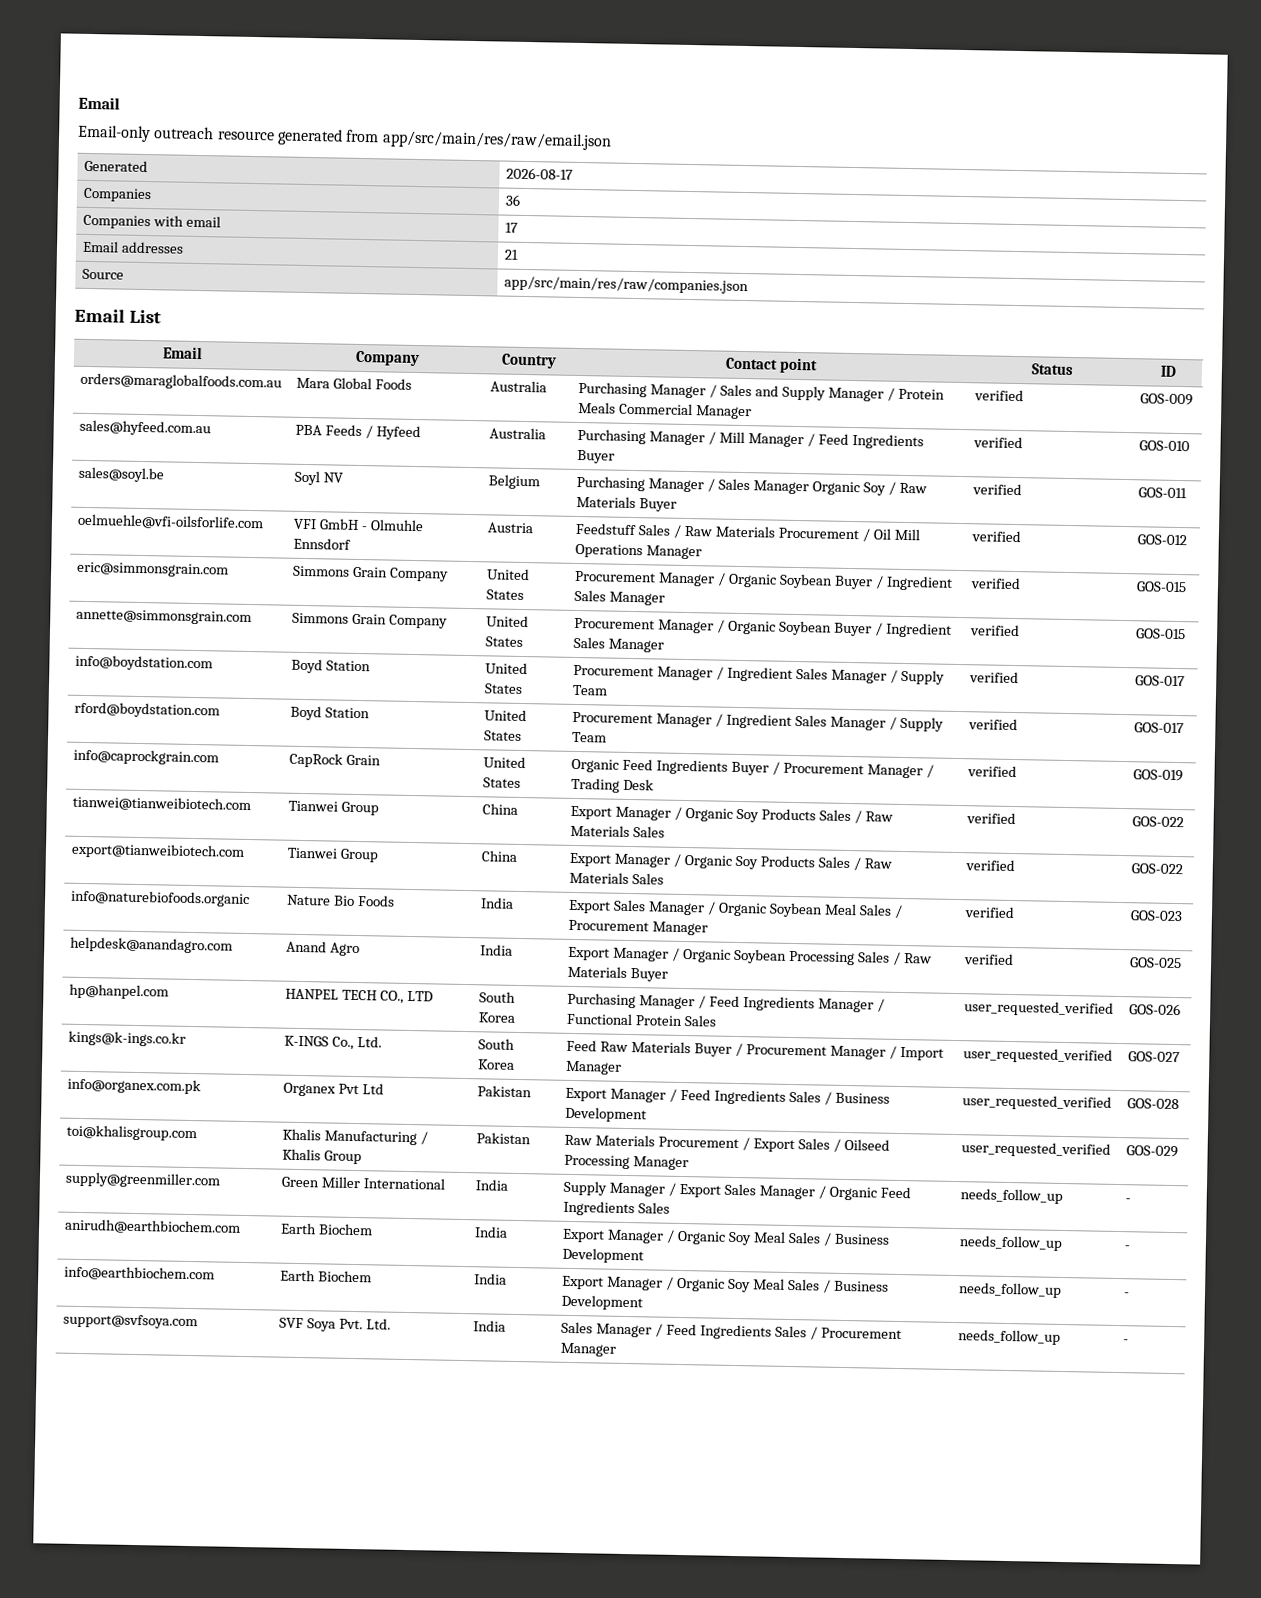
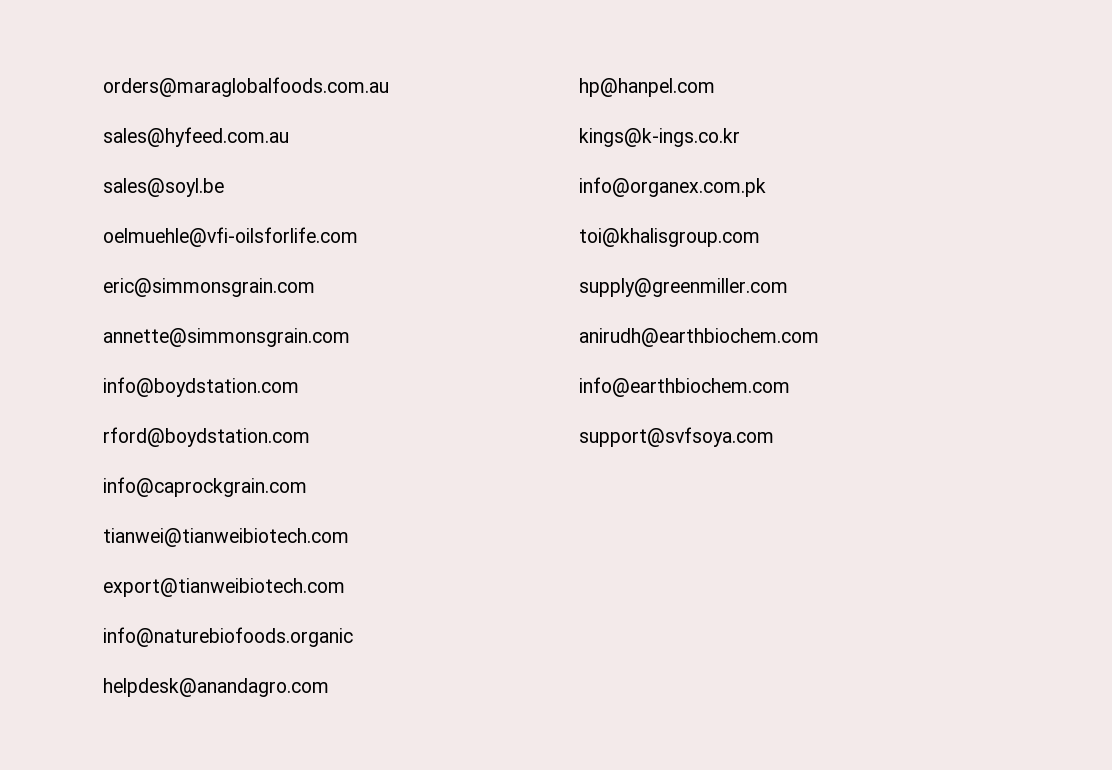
[78,96,120,110] [77,124,612,151] [84,159,149,173] [506,167,574,180] [83,187,153,203] [505,194,522,206] [83,214,222,230] [505,222,519,233] [82,240,185,254] [504,249,520,260] [82,268,125,280] [504,275,750,295] [74,308,161,324] [162,346,203,360] [355,350,420,367] [500,353,557,369] [725,357,818,374] [1030,363,1074,376] [1160,365,1177,377] [80,372,283,391] [296,377,413,390] [490,380,548,393] [578,381,945,402] [578,401,753,420] [974,389,1025,402] [1140,393,1194,406] [79,419,212,437] [295,424,422,441] [489,427,547,440] [577,428,924,450] [577,449,616,464] [973,436,1024,449] [1139,440,1191,452] [78,466,165,483] [294,470,344,486] [488,474,541,490] [576,475,927,496] [576,495,678,512] [972,483,1023,496] [1138,487,1188,499] [77,513,265,531] [293,518,425,532] [293,537,352,550] [487,522,535,534] [575,522,920,542] [575,543,703,560] [971,530,1022,543] [1137,534,1188,546] [77,561,230,578] [293,565,450,582] [487,568,531,581] [486,589,525,601] [574,570,953,591] [574,589,666,606] [970,577,1022,590] [1136,581,1188,593] [76,608,253,626] [292,612,449,629] [486,615,530,628] [485,636,524,648] [574,617,952,638] [573,636,665,653] [970,624,1021,637] [1136,628,1187,640] [75,654,214,672] [291,658,372,674] [485,662,529,675] [484,683,524,695] [573,664,945,685] [572,684,609,696] [969,671,1020,684] [1135,675,1186,687] [74,701,221,719] [290,705,371,721] [484,709,528,722] [484,730,523,742] [572,711,944,732] [572,731,608,743] [968,718,1019,731] [1134,722,1185,734] [73,748,220,766] [289,752,382,768] [483,756,527,769] [483,777,522,788] [571,758,934,779] [571,777,655,793] [967,765,1018,778] [1133,769,1184,782] [72,795,252,813] [288,800,380,816] [482,803,519,815] [570,805,893,824] [570,824,666,838] [966,812,1017,825] [1132,816,1185,828] [71,842,246,860] [287,847,380,863] [481,850,519,862] [569,852,892,871] [569,871,665,885] [965,859,1016,872] [1131,863,1184,875] [70,889,251,908] [287,894,396,907] [480,897,515,909] [568,899,903,918] [568,919,709,936] [964,906,1016,919] [1130,910,1184,922] [70,936,234,954] [286,940,361,957] [480,944,514,956] [568,946,932,966] [567,965,669,982] [964,953,1015,966] [1130,957,1183,969] [69,983,170,1000] [285,988,434,1004] [479,991,517,1003] [478,1012,517,1023] [567,992,885,1013] [566,1012,718,1027] [964,1000,1115,1017] [1129,1003,1182,1016] [68,1030,187,1047] [284,1035,383,1050] [478,1038,516,1050] [478,1059,516,1070] [566,1039,944,1061] [565,1060,623,1075] [963,1047,1114,1064] [1128,1051,1181,1063] [67,1077,202,1095] [283,1082,385,1097] [477,1085,533,1098] [565,1087,890,1105] [565,1106,648,1123] [962,1094,1113,1111] [1127,1098,1180,1110] [66,1124,198,1142] [282,1128,429,1146] [282,1148,363,1165] [476,1132,532,1145] [564,1134,890,1153] [564,1154,690,1171] [961,1141,1112,1158] [1126,1145,1179,1158] [65,1171,222,1189] [281,1176,447,1190] [475,1179,510,1191] [563,1180,911,1201] [563,1200,671,1217] [960,1188,1064,1205] [1125,1198,1132,1203] [64,1218,242,1235] [280,1222,374,1236] [474,1226,509,1238] [562,1228,890,1246] [562,1247,645,1264] [959,1235,1064,1251] [1124,1245,1131,1250] [64,1265,216,1282] [280,1269,373,1283] [474,1273,508,1285] [562,1275,889,1293] [561,1294,644,1311] [958,1282,1063,1298] [1123,1292,1131,1297] [63,1313,199,1330] [279,1317,392,1332] [473,1320,507,1332] [561,1321,902,1340] [560,1342,618,1357] [958,1329,1062,1345] [1123,1339,1130,1344] Email // Email-only outreach resource generated from app/src/main/res/raw/email.json // Generated | 2026-08-17 // Companies | 36 // Companies with email | 17 // Email addresses | 21 // Source | app/src/main/res/raw/companies.json // Email List // Email | Company | Country | Contact point | Status | ID // orders@maraglobalfoods.com.au | Mara Global Foods | Australia | Purchasing Manager / Sales and Supply Manager / Protein Meals Commercial Manager | verified | GOS-009 // sales@hyfeed.com.au | PBA Feeds / Hyfeed | Australia | Purchasing Manager / Mill Manager / Feed Ingredients Buyer | verified | GOS-010 // sales@soyl.be | Soyl NV | Belgium | Purchasing Manager / Sales Manager Organic Soy / Raw Materials Buyer | verified | GOS-011 // oelmuehle@vfi-oilsforlife.com | VFI GmbH - Olmuhle Ennsdorf | Austria | Feedstuff Sales / Raw Materials Procurement / Oil Mill Operations Manager | verified | GOS-012 // eric@simmonsgrain.com | Simmons Grain Company | United States | Procurement Manager / Organic Soybean Buyer / Ingredient Sales Manager | verified | GOS-015 // annette@simmonsgrain.com | Simmons Grain Company | United States | Procurement Manager / Organic Soybean Buyer / Ingredient Sales Manager | verified | GOS-015 // info@boydstation.com | Boyd Station | United States | Procurement Manager / Ingredient Sales Manager / Supply Team | verified | GOS-017 // rford@boydstation.com | Boyd Station | United States | Procurement Manager / Ingredient Sales Manager / Supply Team | verified | GOS-017 // info@caprockgrain.com | CapRock Grain | United States | Organic Feed Ingredients Buyer / Procurement Manager / Trading Desk | verified | GOS-019 // tianwei@tianweibiotech.com | Tianwei Group | China | Export Manager / Organic Soy Products Sales / Raw Materials Sales | verified | GOS-022 // export@tianweibiotech.com | Tianwei Group | China | Export Manager / Organic Soy Products Sales / Raw Materials Sales | verified | GOS-022 // info@naturebiofoods.organic | Nature Bio Foods | India | Export Sales Manager / Organic Soybean Meal Sales / Procurement Manager | verified | GOS-023 // helpdesk@anandagro.com | Anand Agro | India | Export Manager / Organic Soybean Processing Sales / Raw Materials Buyer | verified | GOS-025 // hp@hanpel.com | HANPEL TECH CO., LTD | South Korea | Purchasing Manager / Feed Ingredients Manager / Functional Protein Sales | user_requested_verified | GOS-026 // kings@k-ings.co.kr | K-INGS Co., Ltd. | South Korea | Feed Raw Materials Buyer / Procurement Manager / Import Manager | user_requested_verified | GOS-027 // info@organex.com.pk | Organex Pvt Ltd | Pakistan | Export Manager / Feed Ingredients Sales / Business Development | user_requested_verified | GOS-028 // toi@khalisgroup.com | Khalis Manufacturing / Khalis Group | Pakistan | Raw Materials Procurement / Export Sales / Oilseed Processing Manager | user_requested_verified | GOS-029 // supply@greenmiller.com | Green Miller International | India | Supply Manager / Export Sales Manager / Organic Feed Ingredients Sales | needs_follow_up | - // anirudh@earthbiochem.com | Earth Biochem | India | Export Manager / Organic Soy Meal Sales / Business Development | needs_follow_up | - // info@earthbiochem.com | Earth Biochem | India | Export Manager / Organic Soy Meal Sales / Business Development | needs_follow_up | - // support@svfsoya.com | SVF Soya Pvt. Ltd. | India | Sales Manager / Feed Ingredients Sales / Procurement Manager | needs_follow_up | - -> [103,77,389,97] [103,127,289,147] [103,178,224,197] [103,227,358,247] [103,278,315,297] [103,328,350,347] [103,377,299,397] [103,427,310,447] [103,477,307,497] [103,528,349,547] [103,578,345,597] [103,627,353,647] [103,678,329,697] [579,78,715,97] [579,128,740,147] [579,177,766,197] [579,228,760,247] [579,278,788,297] [579,328,819,347] [579,377,790,397] [579,427,774,447] orders@maraglobalfoods.com.au // sales@hyfeed.com.au // sales@soyl.be // oelmuehle@vfi-oilsforlife.com // eric@simmonsgrain.com // annette@simmonsgrain.com // info@boydstation.com // rford@boydstation.com // info@caprockgrain.com // tianwei@tianweibiotech.com // export@tianweibiotech.com // info@naturebiofoods.organic // helpdesk@anandagro.com // hp@hanpel.com // kings@k-ings.co.kr // info@organex.com.pk // toi@khalisgroup.com // supply@greenmiller.com // anirudh@earthbiochem.com // info@earthbiochem.com // support@svfsoya.com

